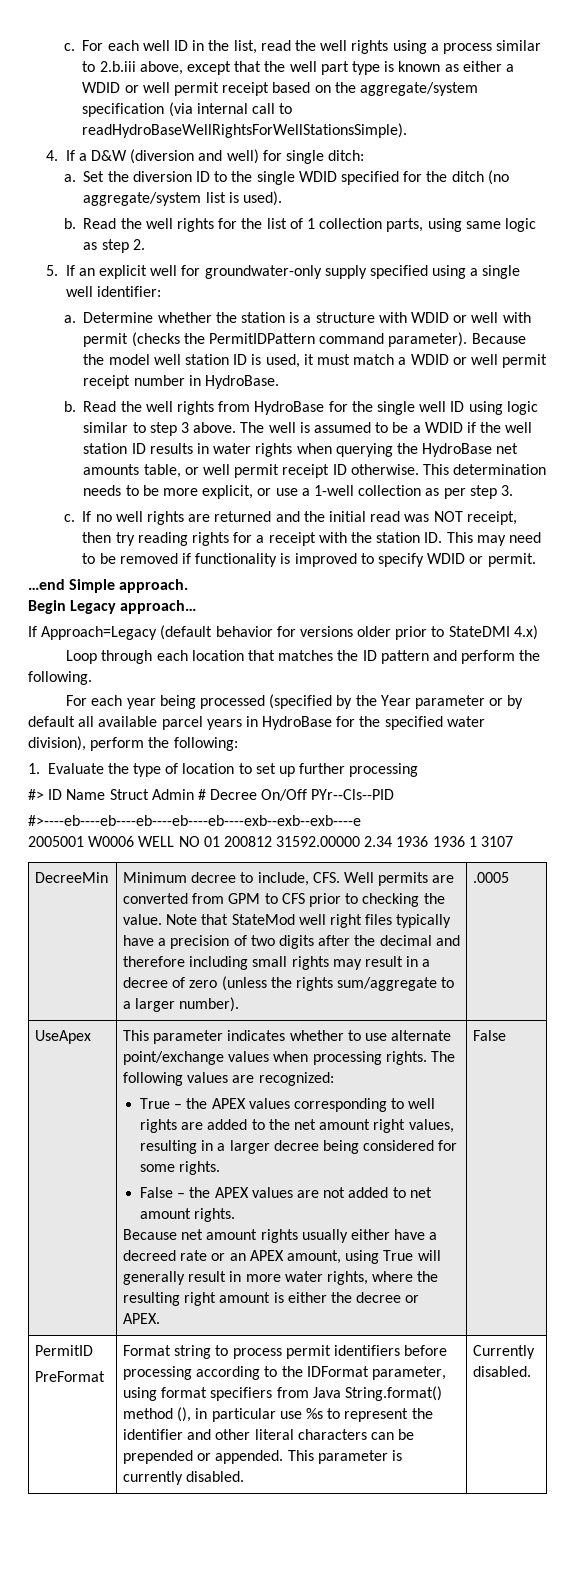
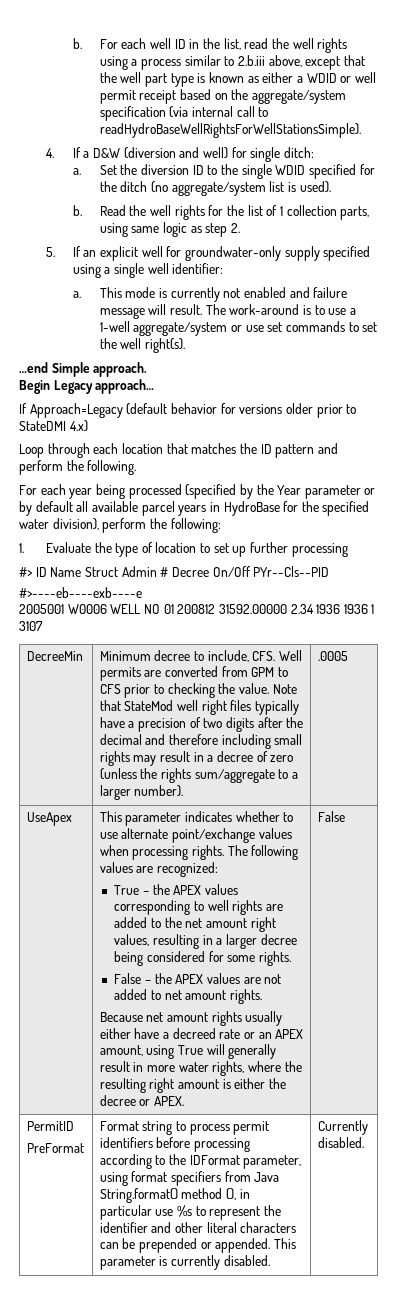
[63,43,75,51] c. -> [72,38,82,49] b.
[83,312,531,323] [83,332,526,347] [83,354,548,368] [83,375,280,389] [63,401,538,415] [83,422,533,436] [83,443,519,457] [83,464,547,478] [83,485,513,499] [63,511,517,525] [82,532,541,546] [82,553,536,567] Determine whether the station is a structure with WDID or well with permit (checks the PermitIDPattern command parameter). Because the model well station ID is used, it must match a WDID or well permit receipt number in HydroBase. // b. Read the well rights from HydroBase for the single well ID using logic similar to step 3 above. The well is assumed to be a WDID if the well station ID results in water rights when querying the HydroBase net amounts table, or well permit receipt ID otherwise. This determination needs to be more explicit, or use a 1-well collection as per step 3. // c. If no well rights are returned and the initial read was NOT receipt, then try reading rights for a receipt with the station ID. This may need to be removed if functionality is improved to specify WDID or permit. -> [99,287,348,302] [99,304,356,319] [99,321,378,336] [99,338,186,353] This mode is currently not enabled and failure message will result. The work-around is to use a 1-well aggregate/system or use set commands to set the well right(s).
[28,815,361,826] #>----eb----eb----eb----eb----eb----exb--exb--exb----e -> [19,587,142,598] #>----eb----exb----e

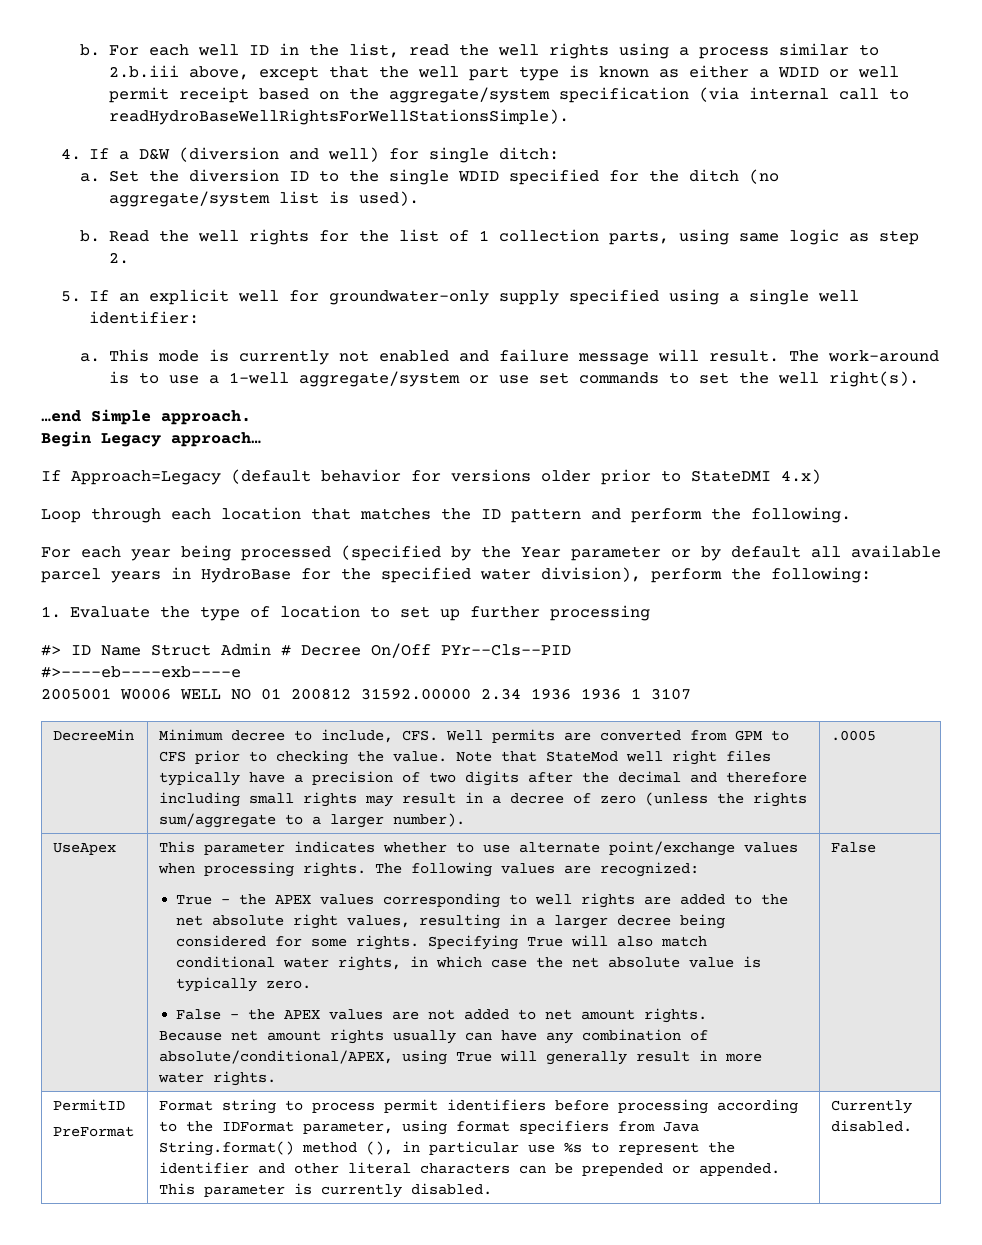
[206,918,248,928] amount -> [212,915,285,926] absolute
(292, 958) none -> [428,935,708,950] [176,956,762,971] [176,977,312,992] Specifying True will also match conditional water rights, in which case the net absolute value is typically zero.
[99,1028,304,1039] [99,1045,143,1056] either have a decreed rate or an APEX amount, -> [465,1029,709,1044] [159,1050,394,1064] can have any combination of absolute/conditional/APEX,
[212,1061,302,1076] [99,1078,286,1093] [99,1095,184,1106] rights, where the resulting right amount is either the decree or APEX. -> [213,1071,277,1086] rights.

